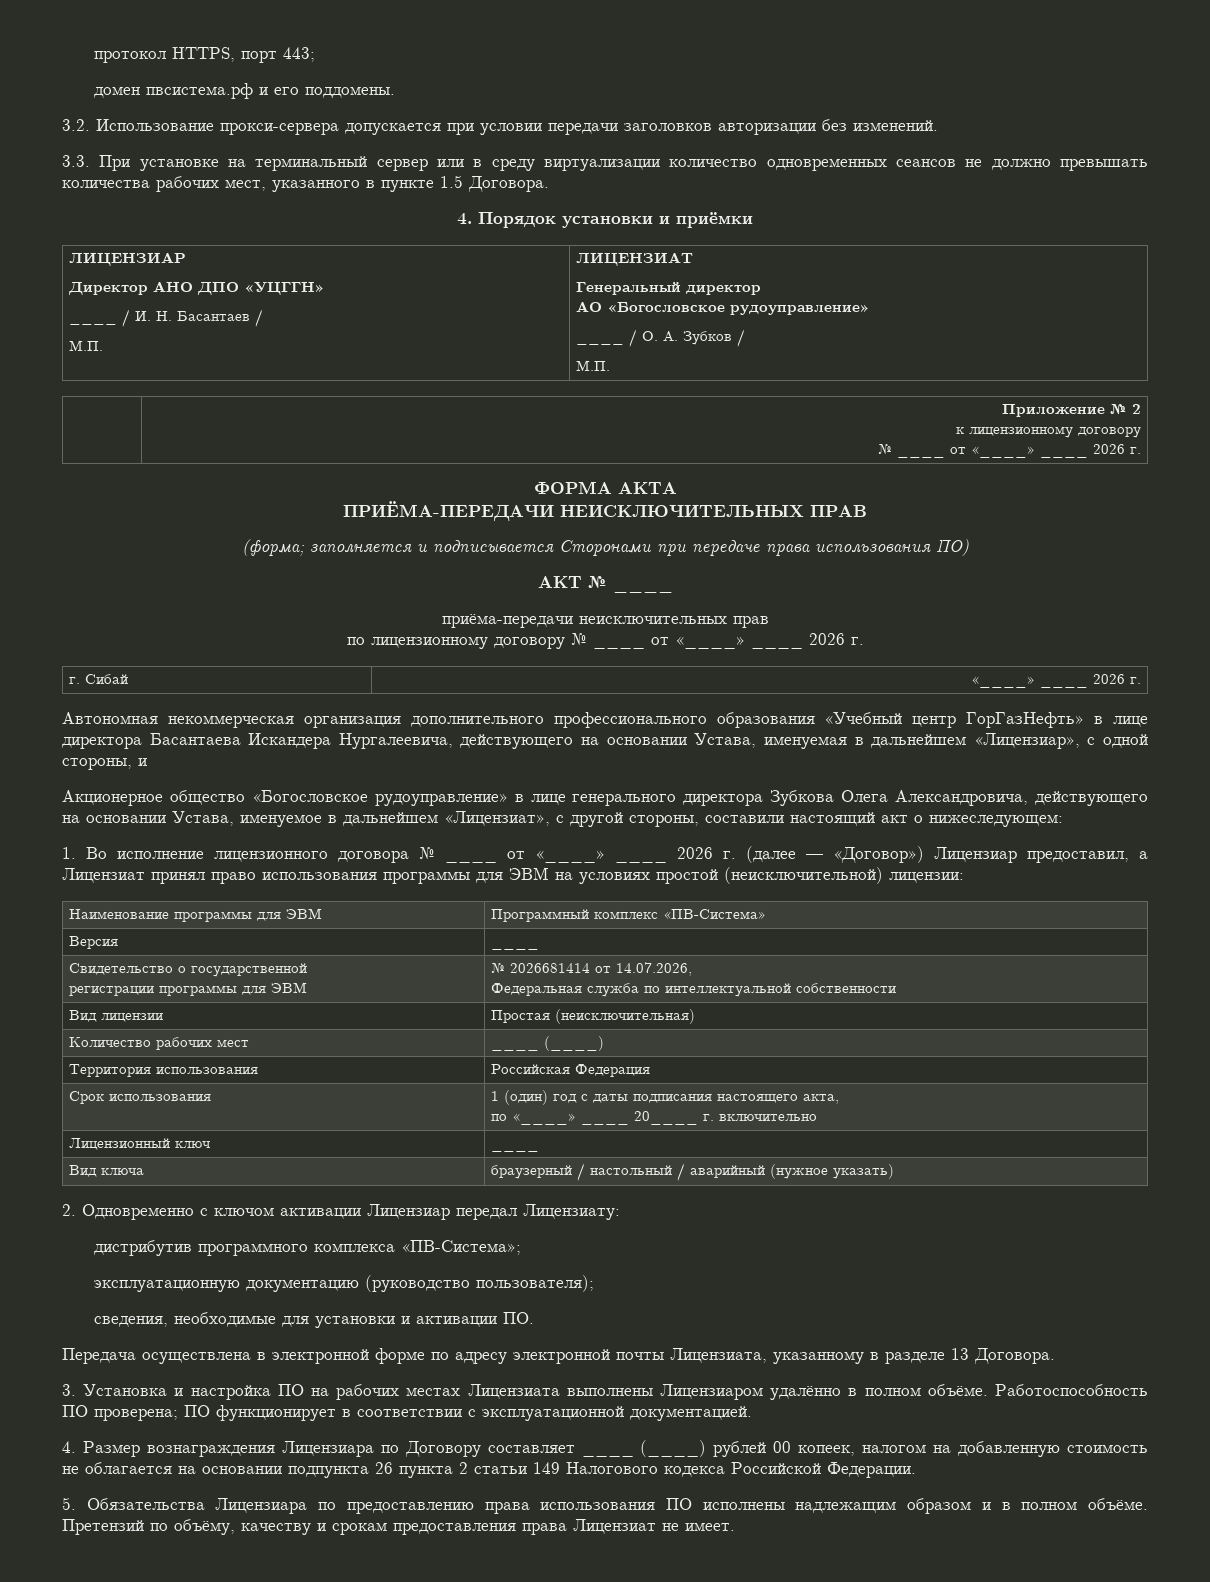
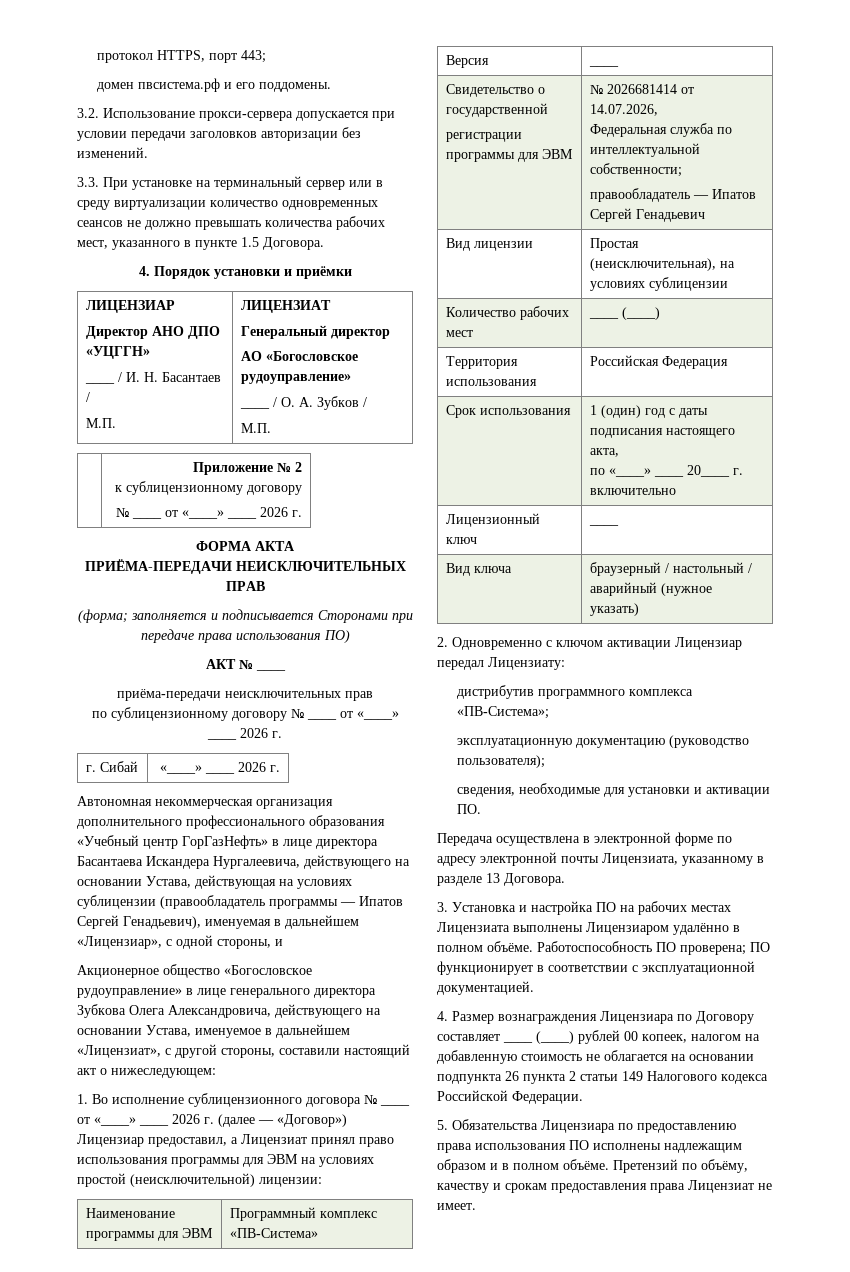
[969,426,1074,438] лицензионному -> [126,481,244,495] сублицензионному
[370,636,488,649] лицензионному -> [110,707,228,721] сублицензионному
(757, 740) none -> [195,875,352,889] [77,895,403,909] [77,915,201,929] действующая на условиях сублицензии (правообладатель программы — Ипатов Сергей Генадьевич),
[214,851,328,862] лицензионного -> [188,1093,302,1107] сублицензионного
[795,983,896,993] собственности -> [589,163,682,177] [589,188,756,202] [589,208,705,222] собственности; // правообладатель — Ипатов Сергей Генадьевич
[554,1009,695,1024] (неисключительная) -> [589,258,735,271] [589,277,728,291] (неисключительная), на условиях сублицензии

